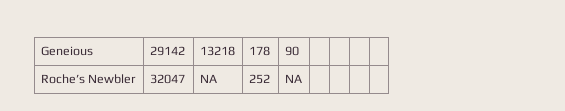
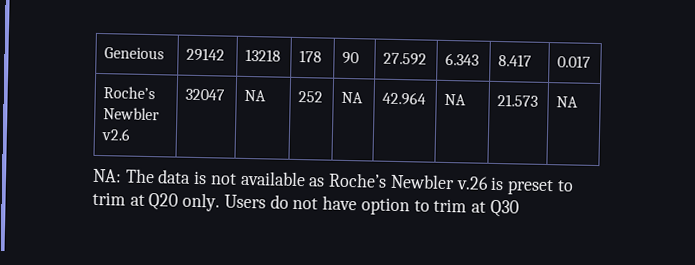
[40,74,137,84] | | | // Roche’s Newbler -> [383,52,428,66] [445,52,480,66] [498,54,533,67] [557,55,592,68] [103,86,156,100] [103,107,161,121] [101,128,132,141] 27.592 | 6.343 | 8.417 | 0.017 // Roche’s Newbler v2.6
(302, 78) | | | -> [382,91,427,106] [444,93,467,106] [497,94,539,107] [556,96,579,108] [92,168,574,196] [92,191,519,218] 42.964 | NA | 21.573 | NA // NA: The data is not available as Roche’s Newbler v.26 is preset to trim at Q20 only. Users do not have option to trim at Q30

